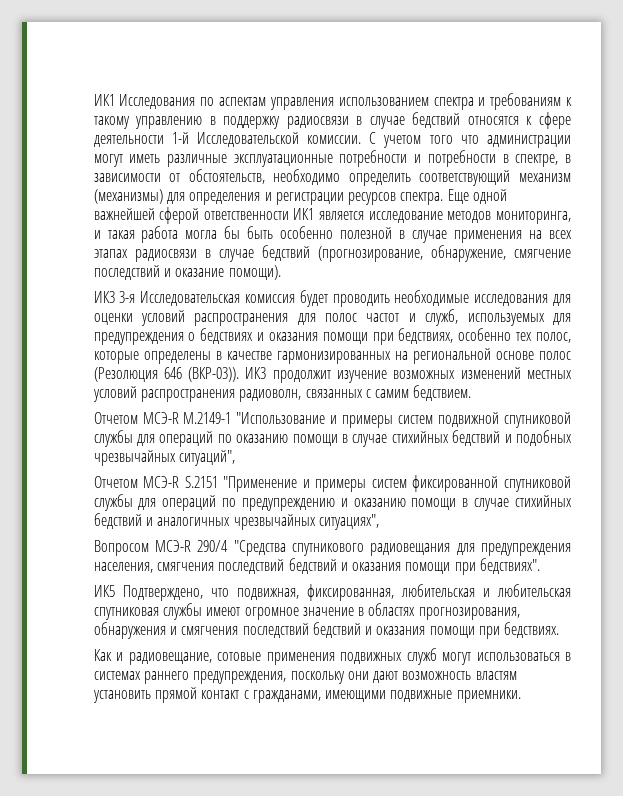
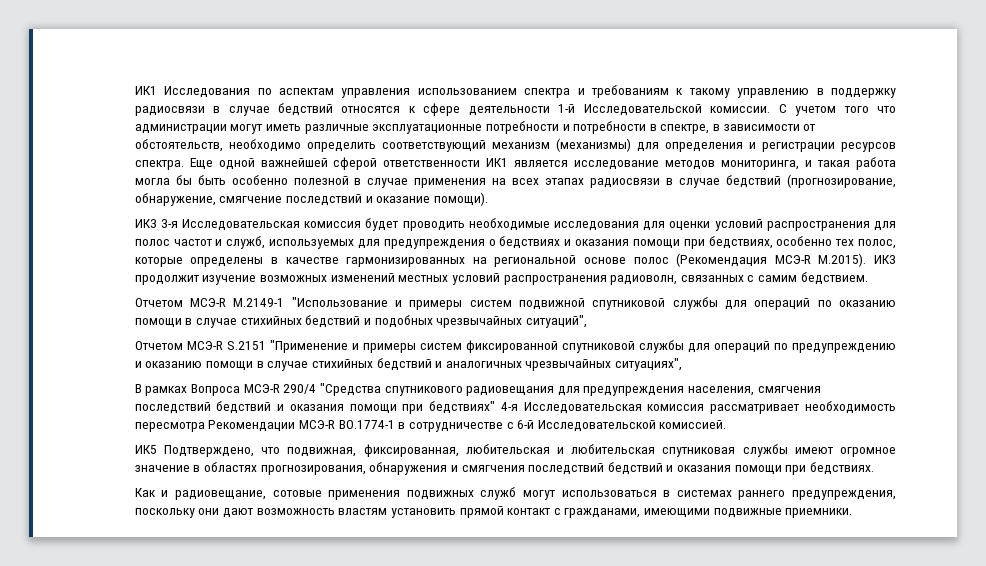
[93,367,240,382] (Резолюция 646 (ВКР-03)). -> [676,253,867,267] (Рекомендация МСЭ-R М.2015).
[93,540,149,556] Вопросом -> [134,384,240,396] В рамках Вопроса
[480,558,541,574] бедствиях". -> [429,401,896,414] [134,420,727,432] бедствиях" 4-я Исследовательская комиссия рассматривает необходимость пересмотра Рекомендации МСЭ-R BO.1774-1 в сотрудничестве с 6-й Исследовательской комиссией.

